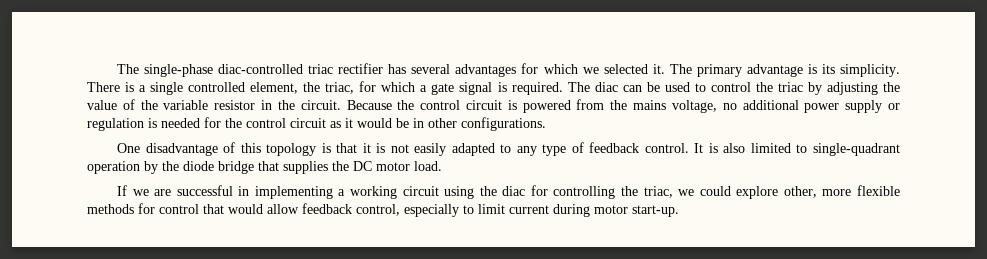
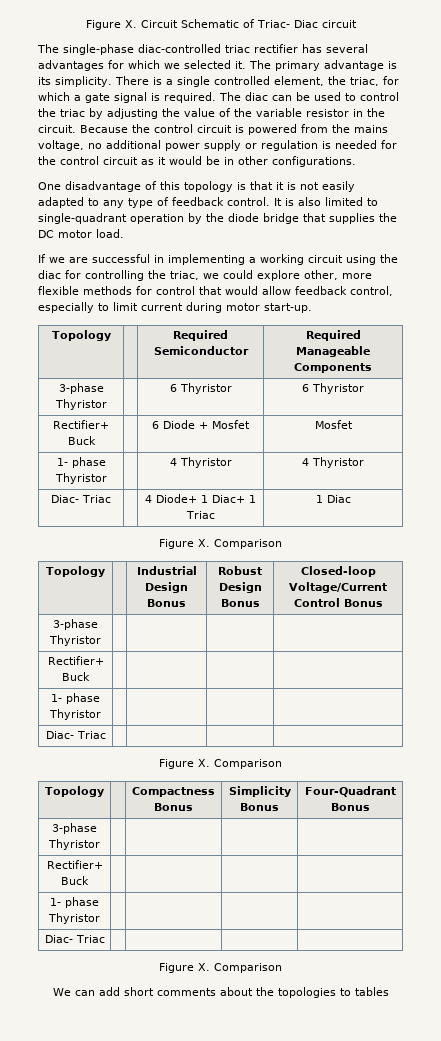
(117, 69) none -> [85,19,357,30] Figure X. Circuit Schematic of Triac- Diac circuit //
(679, 211) none -> [51,330,111,341] [173,330,228,341] [153,346,249,355] [305,330,361,341] [296,346,370,357] [294,363,372,373] [58,383,104,394] [54,399,107,410] [169,383,232,394] [302,383,364,394] [53,420,109,429] [67,436,96,445] [152,420,250,429] [314,420,353,429] [56,457,106,468] [54,473,107,484] [169,457,232,468] [302,457,364,468] [51,495,112,503] [145,494,256,503] [185,511,215,519] [315,495,351,503] [159,539,282,549] [46,566,106,577] [136,566,197,575] [145,582,188,593] [147,599,186,607] [218,566,262,575] [218,582,262,593] [220,599,260,607] [300,566,376,577] [289,582,387,593] [293,598,383,607] [53,619,98,630] [49,635,101,646] [47,656,104,665] [62,672,90,681] [51,693,100,704] [49,709,101,720] [45,731,106,739] [159,759,282,769] [45,786,105,797] [132,787,215,797] [154,803,193,811] [228,786,291,797] [240,803,279,811] [304,786,396,797] [330,803,370,811] [52,823,97,834] [48,839,100,850] [46,860,103,869] [61,876,89,885] [50,897,99,908] [48,913,100,924] [44,935,105,943] [159,963,282,973] [52,987,389,998] // Topology | | Required Semiconductor | Required Manageable Components // 3-phase Thyristor | | 6 Thyristor | 6 Thyristor // Rectifier+ Buck | | 6 Diode + Mosfet | Mosfet // 1- phase Thyristor | | 4 Thyristor | 4 Thyristor // Diac- Triac | | 4 Diode+ 1 Diac+ 1 Triac | 1 Diac // Figure X. Comparison // Topology | | Industrial Design Bonus | Robust Design Bonus | Closed-loop Voltage/Current Control Bonus // 3-phase Thyristor | | | | // Rectifier+ Buck | | | | // 1- phase Thyristor | | | | // Diac- Triac | | | | // Figure X. Comparison // Topology | | Compactness Bonus | Simplicity Bonus | Four-Quadrant Bonus // 3-phase Thyristor | | | | // Rectifier+ Buck | | | | // 1- phase Thyristor | | | | // Diac- Triac | | | | // Figure X. Comparison // We can add short comments about the topologies to tables

